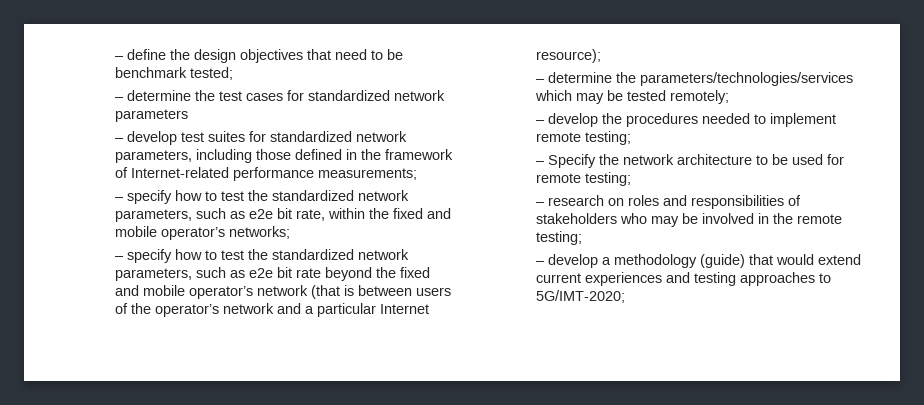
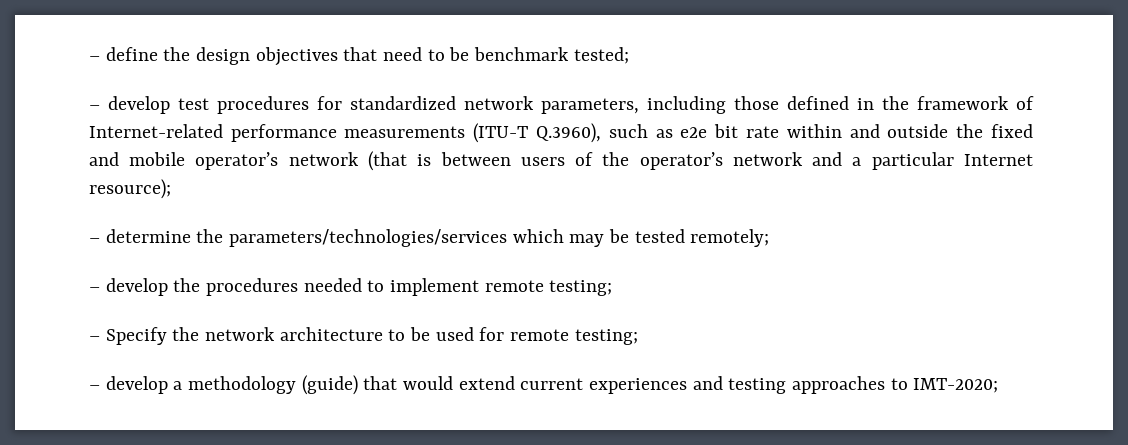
[114,90,445,101] [114,109,188,122] // – determine the test cases for standardized network parameters -> (629, 55) none
[207,131,245,142] suites -> [216,96,309,114] procedures
[317,168,417,180] [114,190,409,204] [114,208,451,222] [114,226,290,240] [114,249,409,263] [114,268,192,281] measurements; // – specify how to test the standardized network parameters, such as e2e bit rate, within the fixed and mobile operator’s networks; // – specify how to test the standardized network parameters, -> [344,123,602,143] measurements (ITU-T Q.3960),
[324,267,372,281] beyond -> [786,124,949,138] within and outside
[535,195,801,209] [535,213,842,227] [535,231,582,245] // – research on roles and responsibilities of stakeholders who may be involved in the remote testing; -> (638, 337) none
[535,290,625,303] 5G/IMT-2020; -> [913,378,999,393] IMT-2020;

